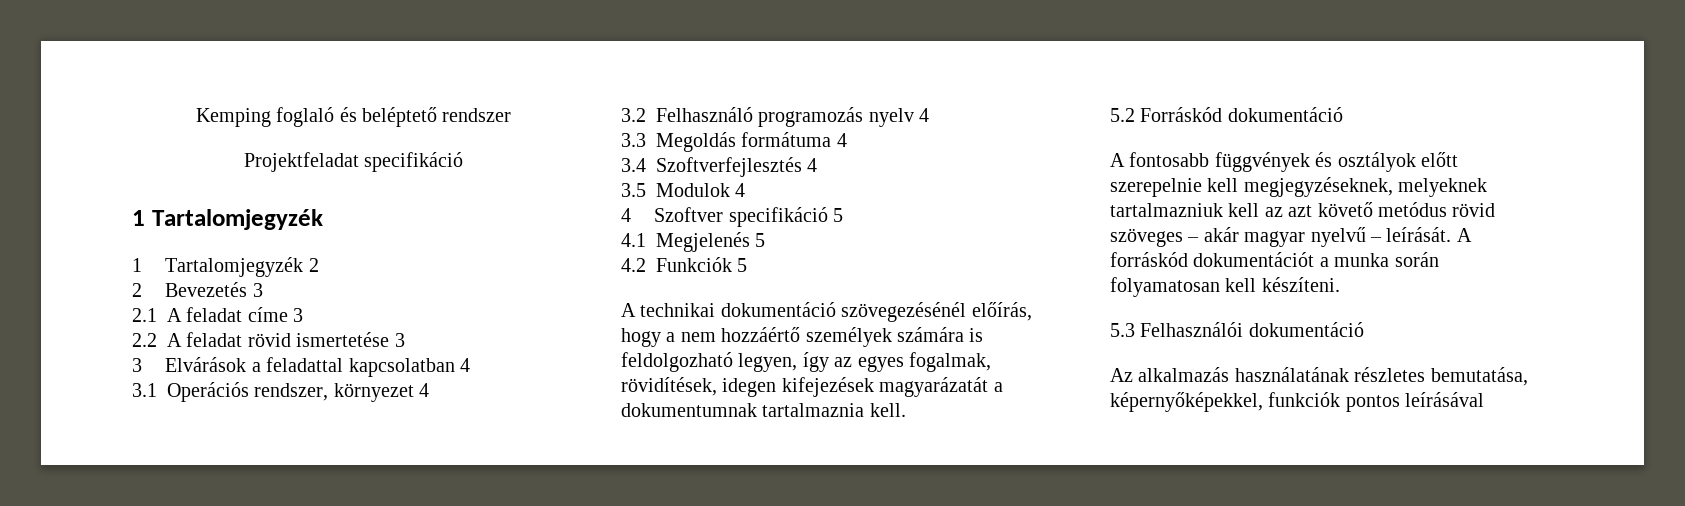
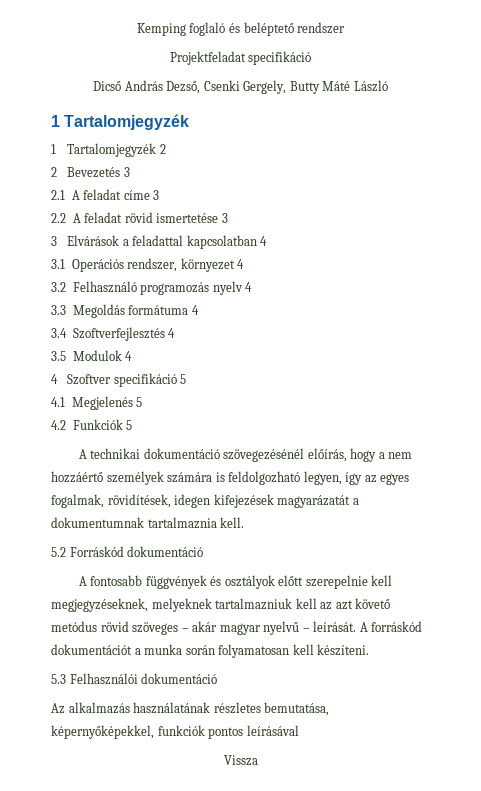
(464, 162) none -> [93,80,388,94] // Dicső András Dezső, Csenki Gergely, Butty Máté László
(1485, 399) none -> [223,755,258,766] // Vissza

